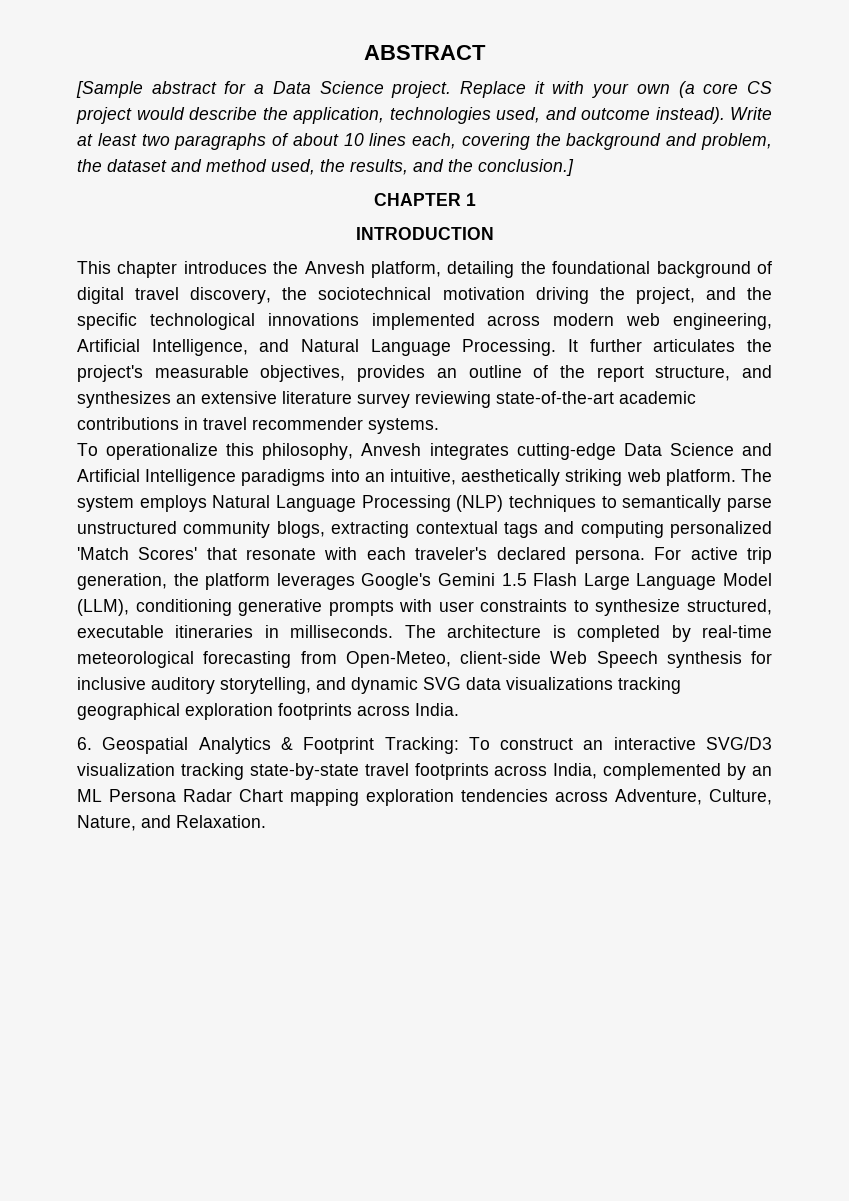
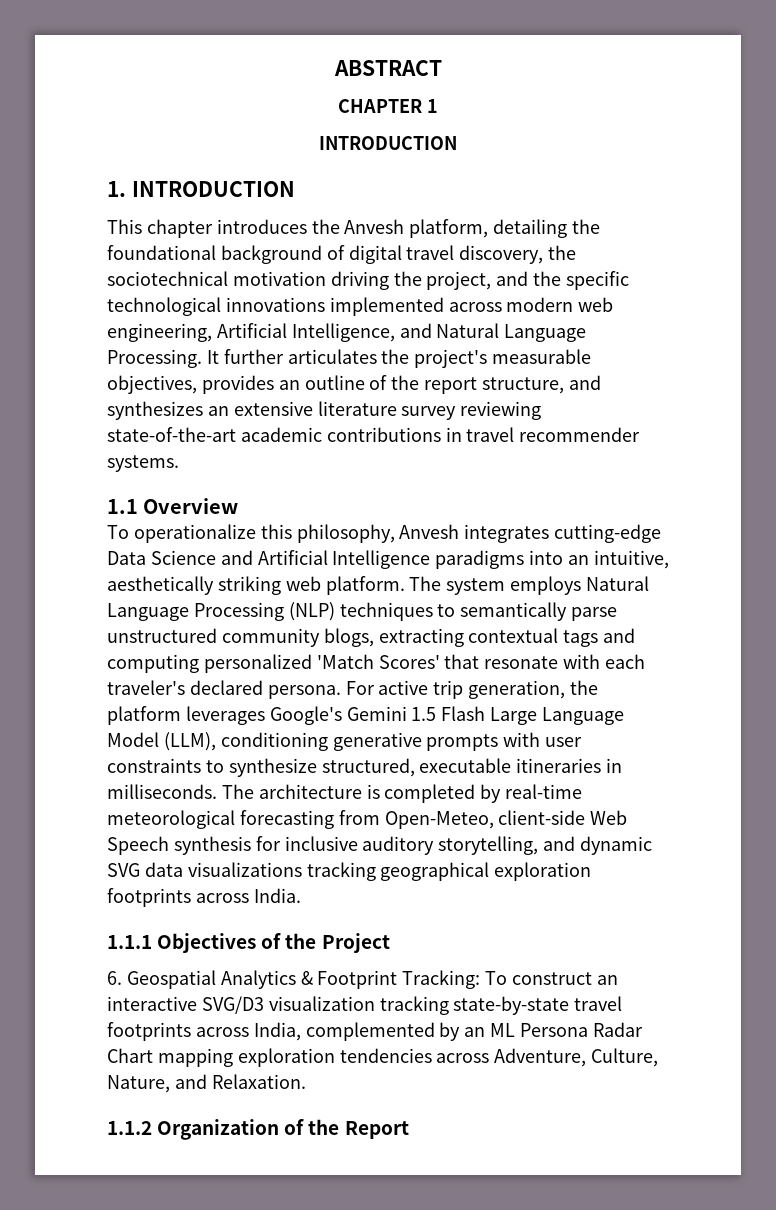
[76,81,772,98] [76,107,772,124] [77,133,772,150] [77,159,574,176] // [Sample abstract for a Data Science project. Replace it with your own (a core CS project would describe the application, technologies used, and outcome instead). Write at least two paragraphs of about 10 lines each, covering the background and problem, the dataset and method used, the results, and the conclusion.] -> (442, 68) none
(494, 233) none -> [107,181,295,197] // 1. INTRODUCTION
(439, 426) none -> [107,498,239,514] // 1.1 Overview
(459, 709) none -> [107,933,390,953] // 1.1.1 Objectives of the Project
(266, 821) none -> [107,1119,409,1140] // 1.1.2 Organization of the Report

